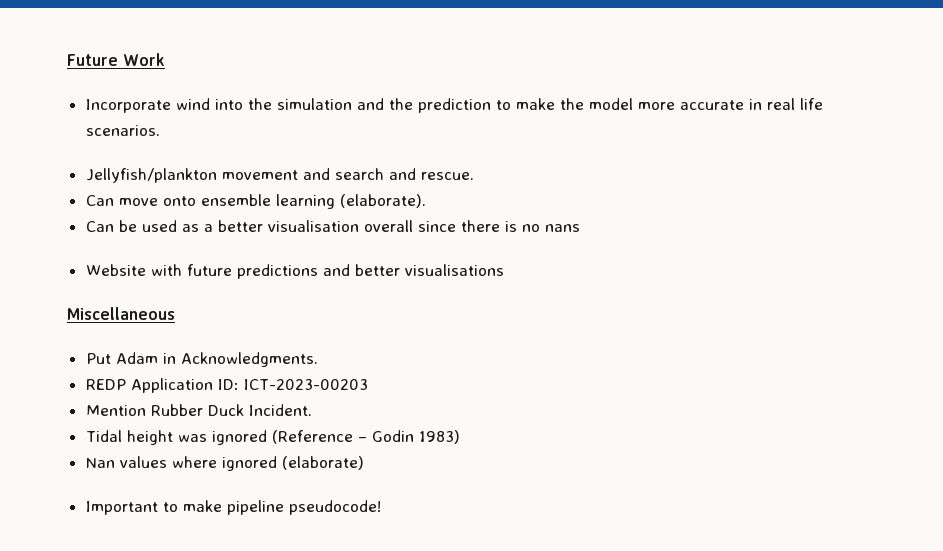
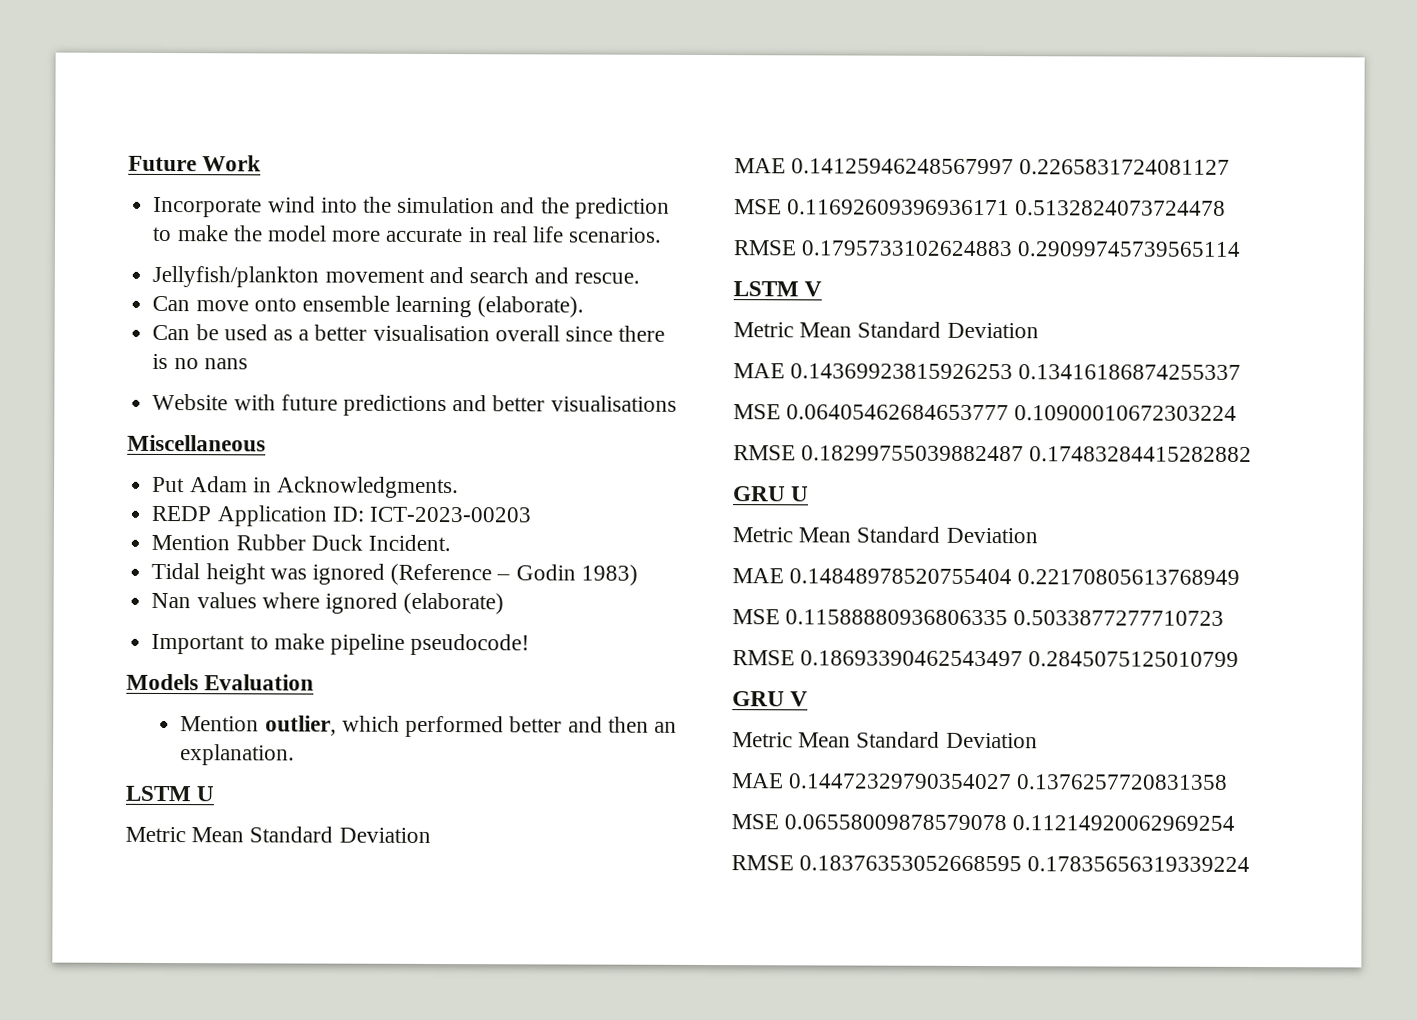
(381, 507) none -> [126,673,315,691] [180,715,677,738] [180,744,296,766] [125,785,215,802] [125,826,431,843] [734,158,1231,175] [734,199,1227,216] [733,240,1241,257] [733,281,823,297] [733,321,1039,339] [733,363,1242,380] [733,404,1238,421] [733,445,1253,462] [733,486,810,502] [732,526,1038,544] [732,568,1241,585] [732,609,1225,626] [732,650,1240,667] [732,691,809,707] [732,731,1038,749] [731,773,1229,790] [731,814,1236,831] [731,855,1251,872] // Models Evaluation // Mention outlier, which performed better and then an explanation. // LSTM U // Metric Mean Standard Deviation // MAE 0.14125946248567997 0.2265831724081127 // MSE 0.11692609396936171 0.5132824073724478 // RMSE 0.1795733102624883 0.29099745739565114 // LSTM V // Metric Mean Standard Deviation // MAE 0.14369923815926253 0.13416186874255337 // MSE 0.06405462684653777 0.10900010672303224 // RMSE 0.18299755039882487 0.17483284415282882 // GRU U // Metric Mean Standard Deviation // MAE 0.14848978520755404 0.22170805613768949 // MSE 0.11588880936806335 0.5033877277710723 // RMSE 0.18693390462543497 0.2845075125010799 // GRU V // Metric Mean Standard Deviation // MAE 0.14472329790354027 0.1376257720831358 // MSE 0.06558009878579078 0.11214920062969254 // RMSE 0.18376353052668595 0.17835656319339224

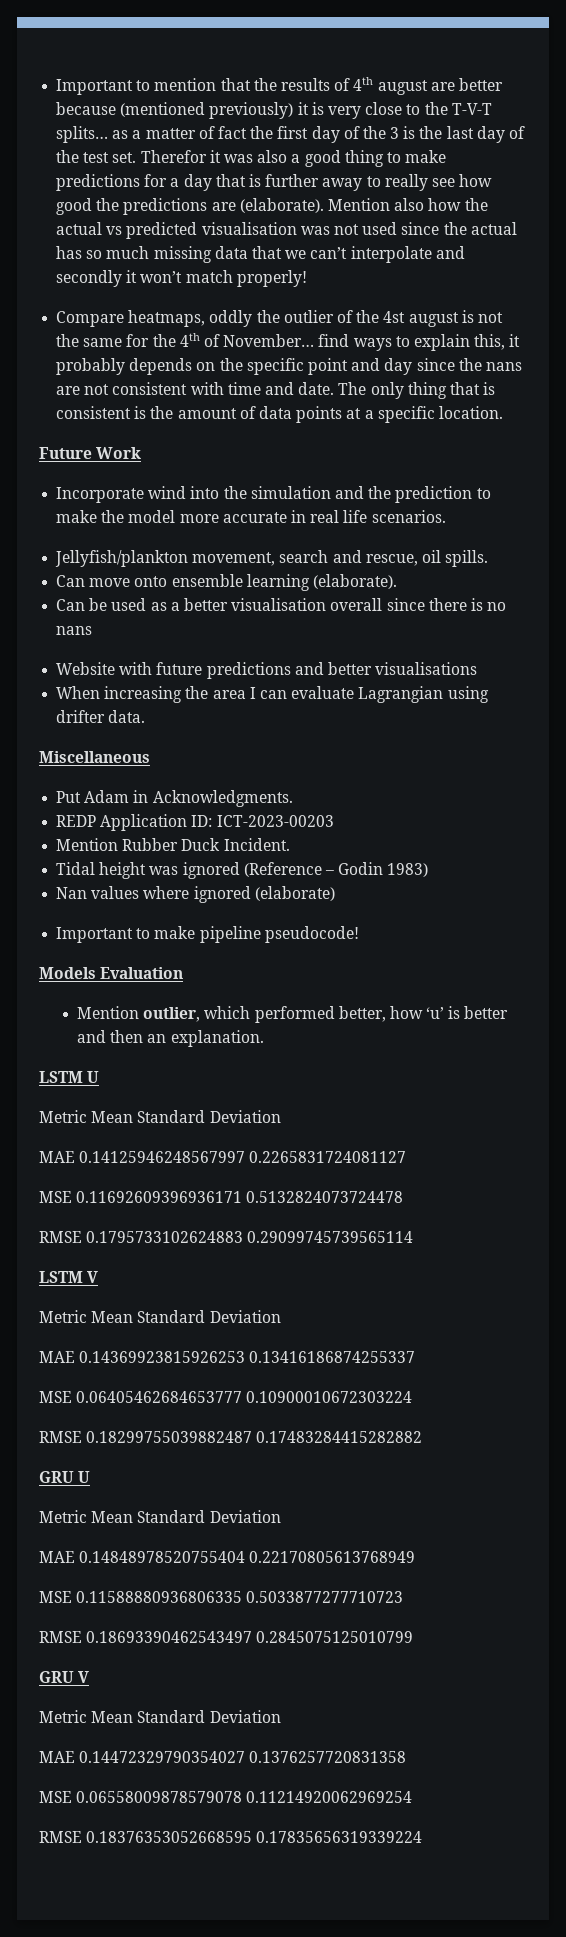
(128, 163) none -> [56,77,503,95] [56,102,492,119] [56,126,526,143] [56,150,447,167] [56,174,493,191] [56,198,488,215] [56,222,517,239] [56,246,465,263] [56,270,307,287] [56,310,503,327] [56,333,521,351] [56,358,522,375] [56,382,496,399] [56,406,503,423] Important to mention that the results of 4th august are better because (mentioned previously) it is very close to the T-V-T splits… as a matter of fact the first day of the 3 is the last day of the test set. Therefor it was also a good thing to make predictions for a day that is further away to really see how good the predictions are (elaborate). Mention also how the actual vs predicted visualisation was not used since the actual has so much missing data that we can’t interpolate and secondly it won’t match properly! // Compare heatmaps, oddly the outlier of the 4st august is not the same for the 4th of November… find ways to explain this, it probably depends on the specific point and day since the nans are not consistent with time and date. The only thing that is consistent is the amount of data points at a specific location. //
[324,266,641,284] movement and search and rescue. -> [192,550,489,567] movement, search and rescue, oil spills.
(677, 403) none -> [56,686,489,703] [56,710,146,723] // When increasing the area I can evaluate Lagrangian using drifter data.
(505, 726) none -> [338,1006,461,1022] better, how ‘u’ is

